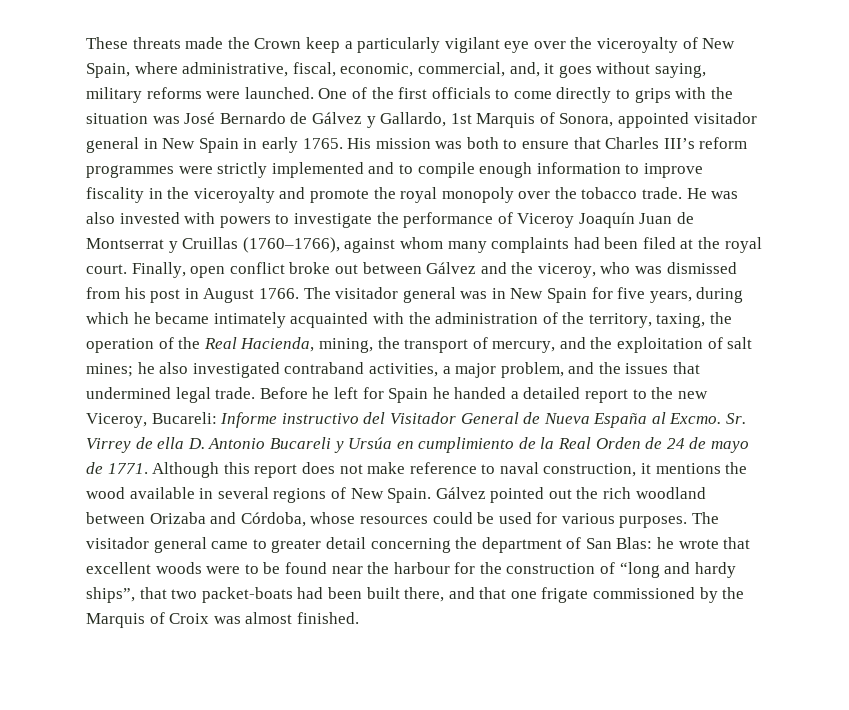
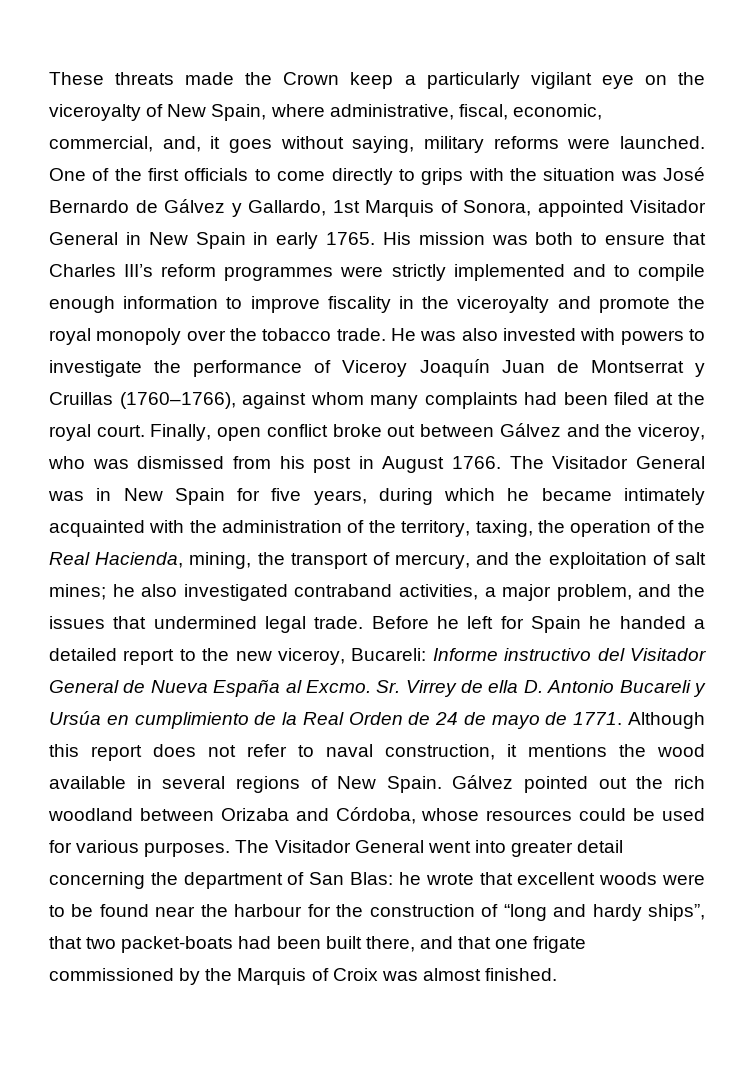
[533,41,566,49] over -> [644,75,667,85] on
[693,112,757,124] [86,137,139,153] visitador general -> [630,200,706,213] [49,232,118,245] Visitador General
[335,287,456,303] visitador general -> [552,456,705,469] Visitador General
[86,413,147,428] Viceroy, -> [278,648,345,665] viceroy,
[367,462,477,474] make reference -> [247,744,287,757] refer
[86,537,267,553] visitador general came to -> [274,840,506,853] Visitador General went into

